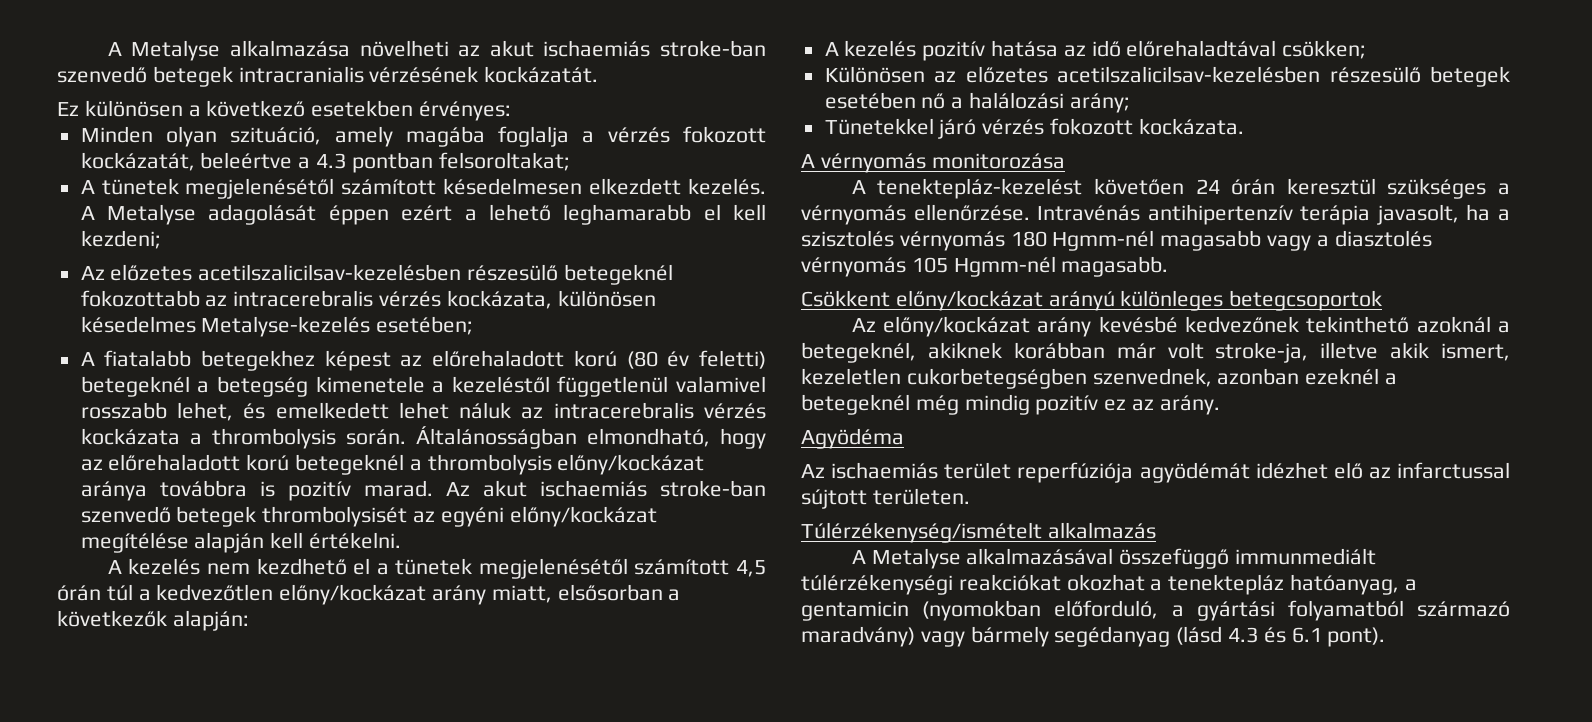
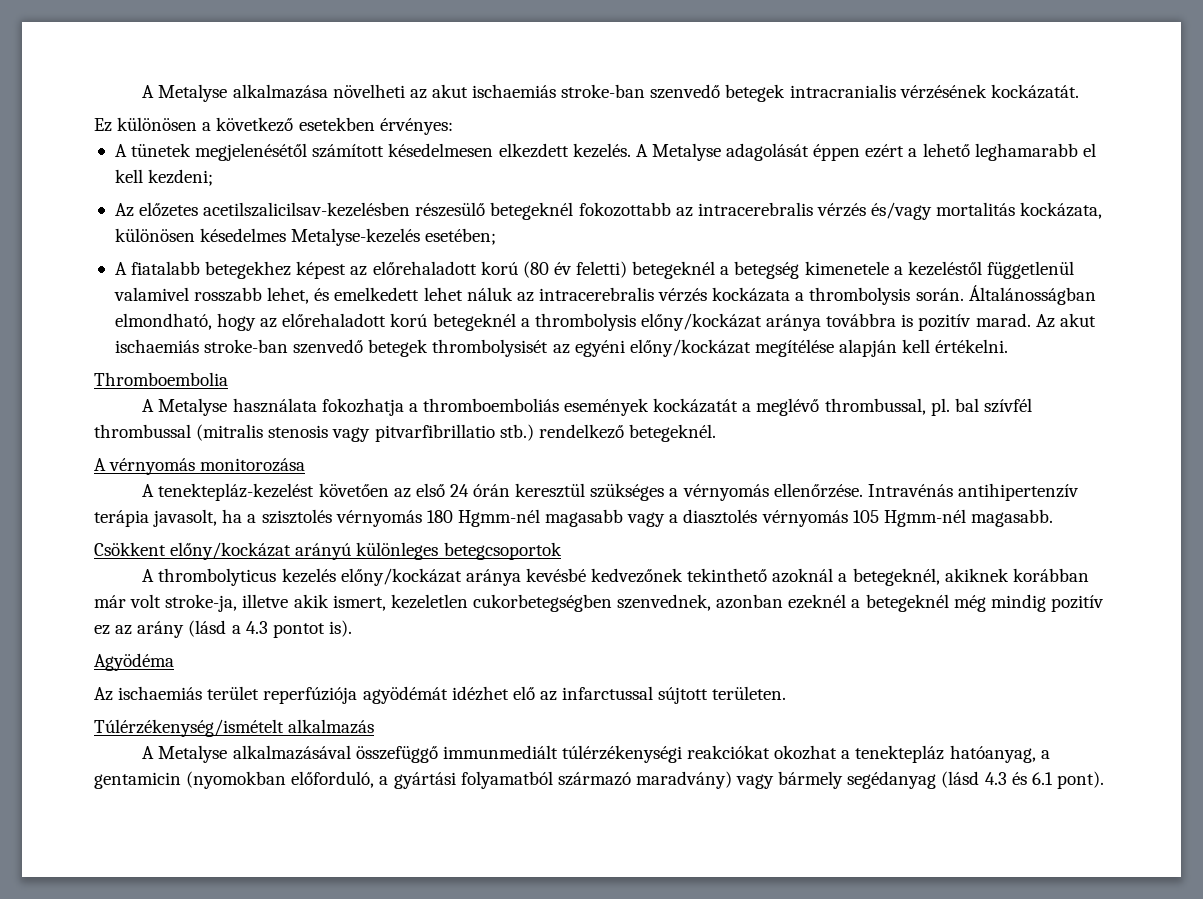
[80,126,766,147] [80,152,570,173] // Minden olyan szituáció, amely magába foglalja a vérzés fokozott kockázatát, beleértve a 4.3 pontban felsoroltakat; -> (453, 126) none
(442, 299) none -> [871,202,1016,220] és/vagy mortalitás
[107,558,766,579] [57,584,681,605] [57,610,249,631] [824,40,1367,61] [824,66,1510,87] [824,92,1130,113] [824,118,1244,139] A kezelés nem kezdhető el a tünetek megjelenésétől számított 4,5 órán túl a kedvezőtlen előny/kockázat arány miatt, elsősorban a következők alapján: // A kezelés pozitív hatása az idő előrehaladtával csökken; // Különösen az előzetes acetilszalicilsav-kezelésben részesülő betegek esetében nő a halálozási arány; // Tünetekkel járó vérzés fokozott kockázata. -> [94,372,228,386] [142,398,1032,416] [94,424,716,442] Thromboembolia // A Metalyse használata fokozhatja a thromboemboliás események kockázatát a meglévő thrombussal, pl. bal szívfél thrombussal (mitralis stenosis vagy pitvarfibrillatio stb.) rendelkező betegeknél.
(1185, 186) none -> [393,483,445,498] az első
[851,316,1092,337] Az előny/kockázat arány -> [142,568,521,586] A thrombolyticus kezelés előny/kockázat aránya
[1159,395,1220,415] arány. -> [137,620,352,638] arány (lásd a 4.3 pontot is).

